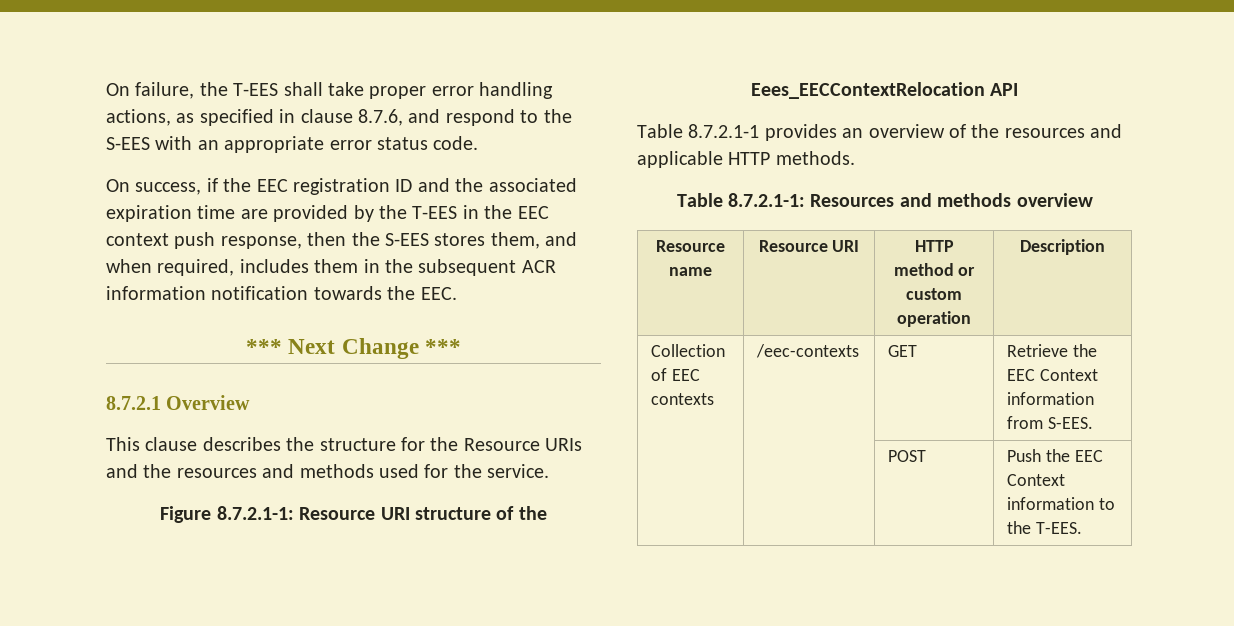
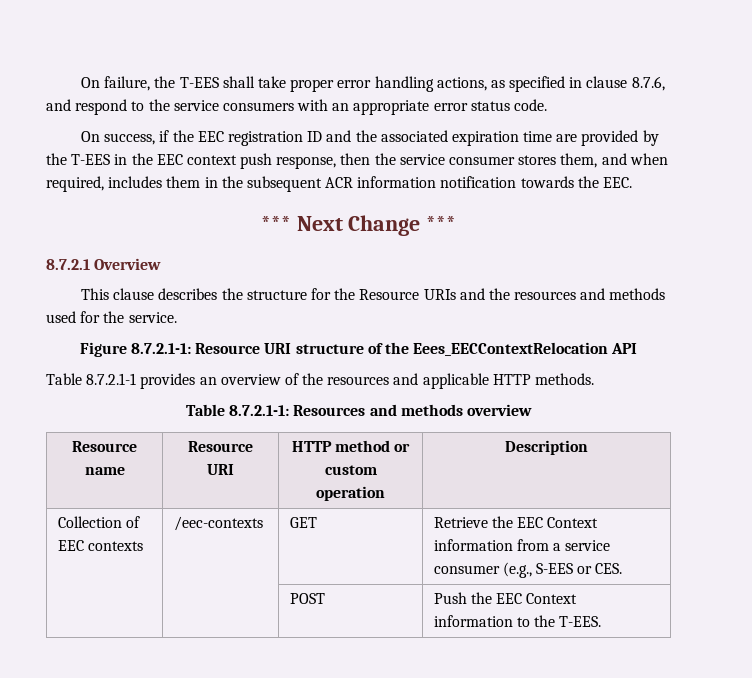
[106,137,150,150] S-EES -> [173,100,294,111] service consumers
[385,233,429,246] S-EES -> [399,154,516,165] service consumer
[1047,417,1093,429] S-EES. -> [553,540,611,551] [433,562,623,578] a service consumer (e.g., S-EES or CES.

